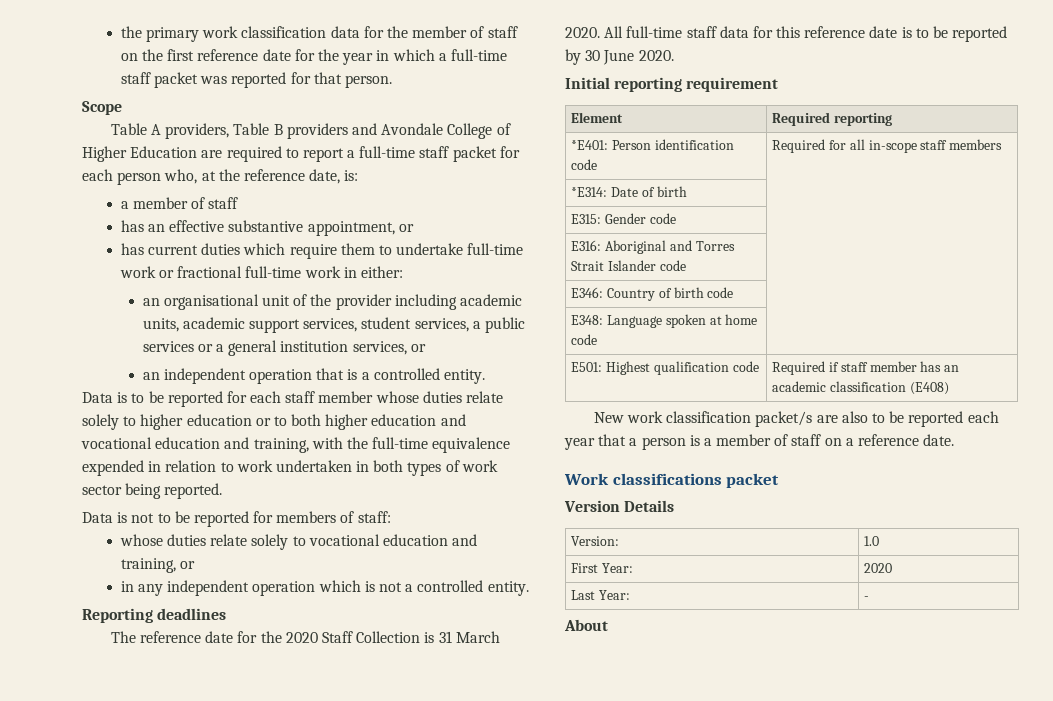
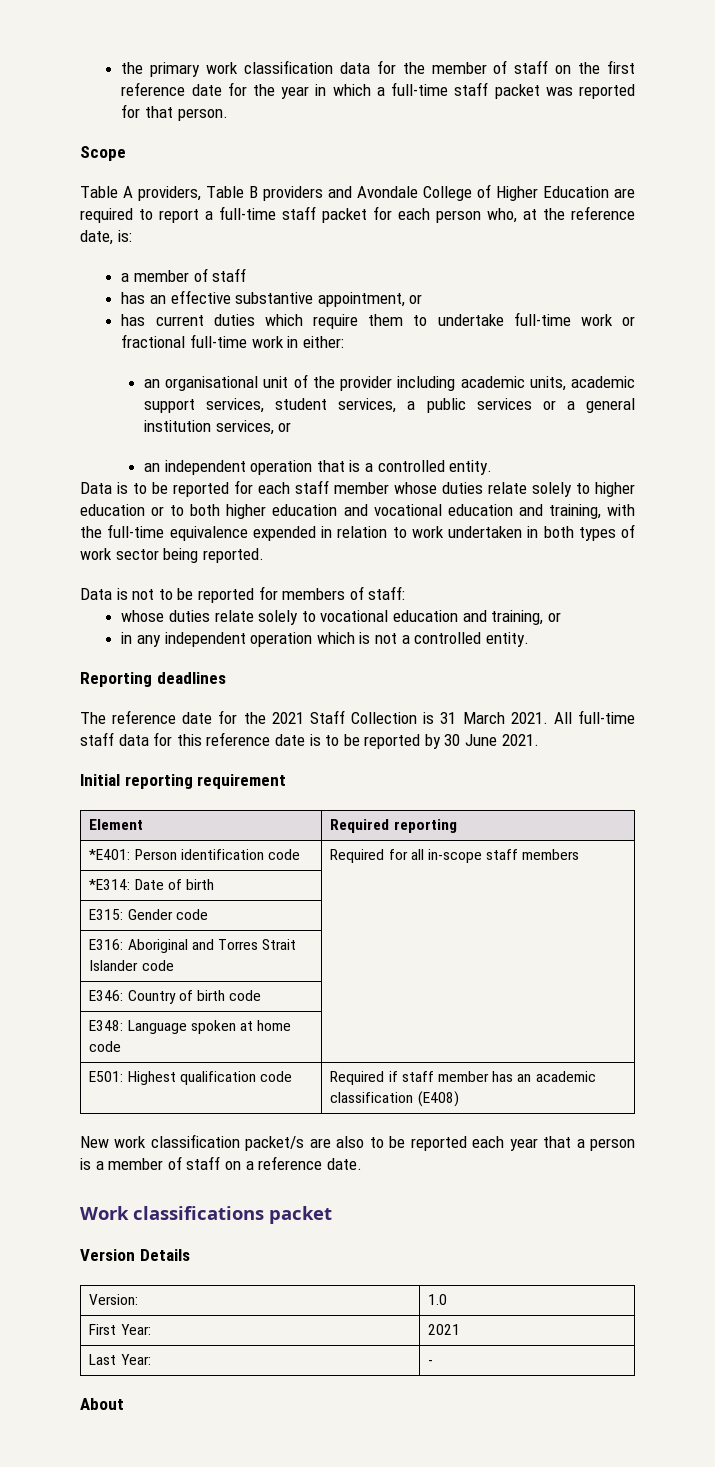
[285,632,318,643] 2020 -> [271,712,304,724] 2021
[565,27,600,38] 2020. -> [510,712,548,724] 2021.
[638,50,674,61] 2020. -> [501,734,539,746] 2021.
[864,563,893,573] 2020 -> [428,1324,461,1335] 2021

